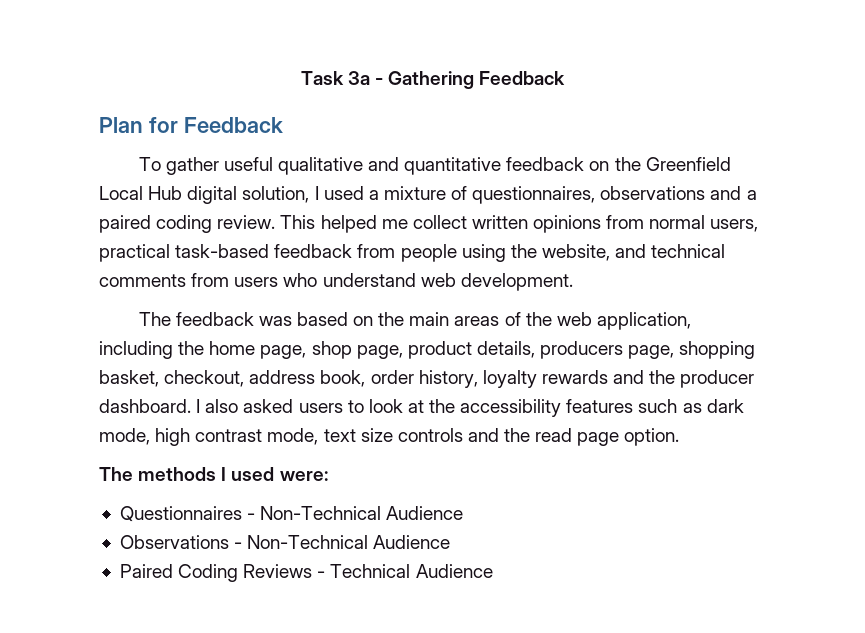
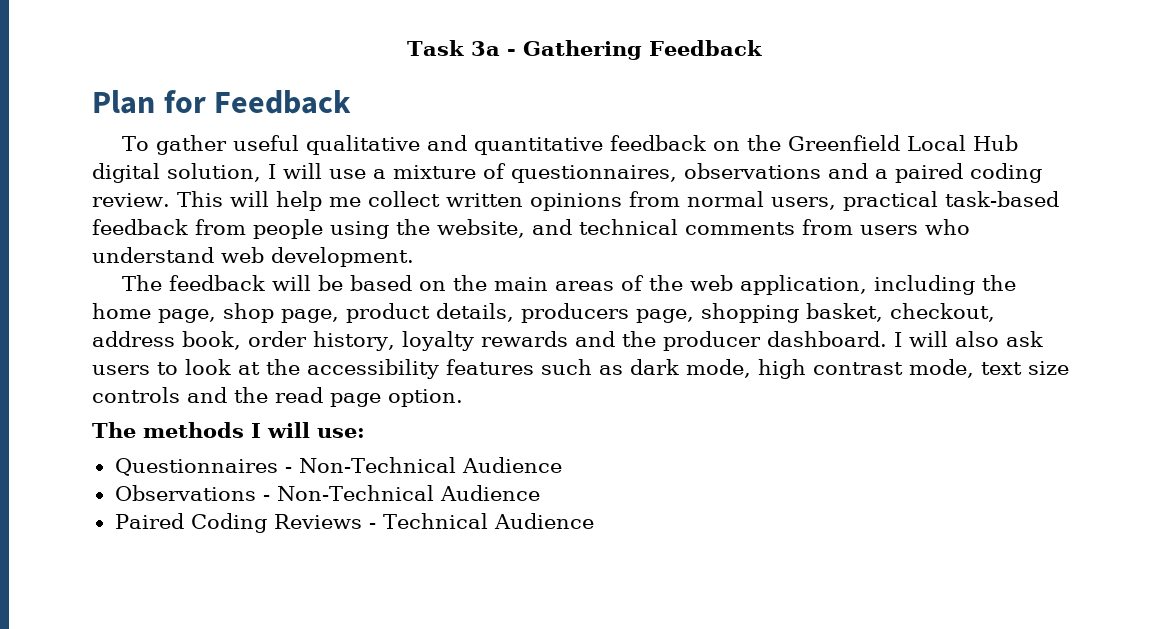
[323,186,364,200] used -> [283,163,366,179] will use
[320,215,377,233] helped -> [229,191,322,211] will help
[258,316,292,326] was -> [272,275,344,291] will be
[205,399,294,413] also asked -> [908,331,1043,347] will also ask
[231,467,328,481] used were: -> [267,422,365,438] will use:

